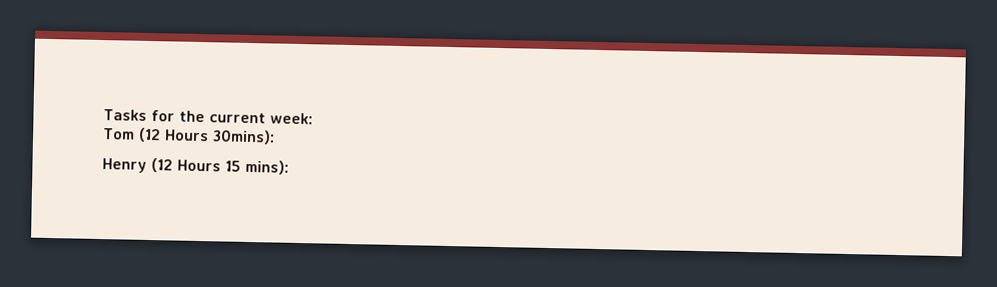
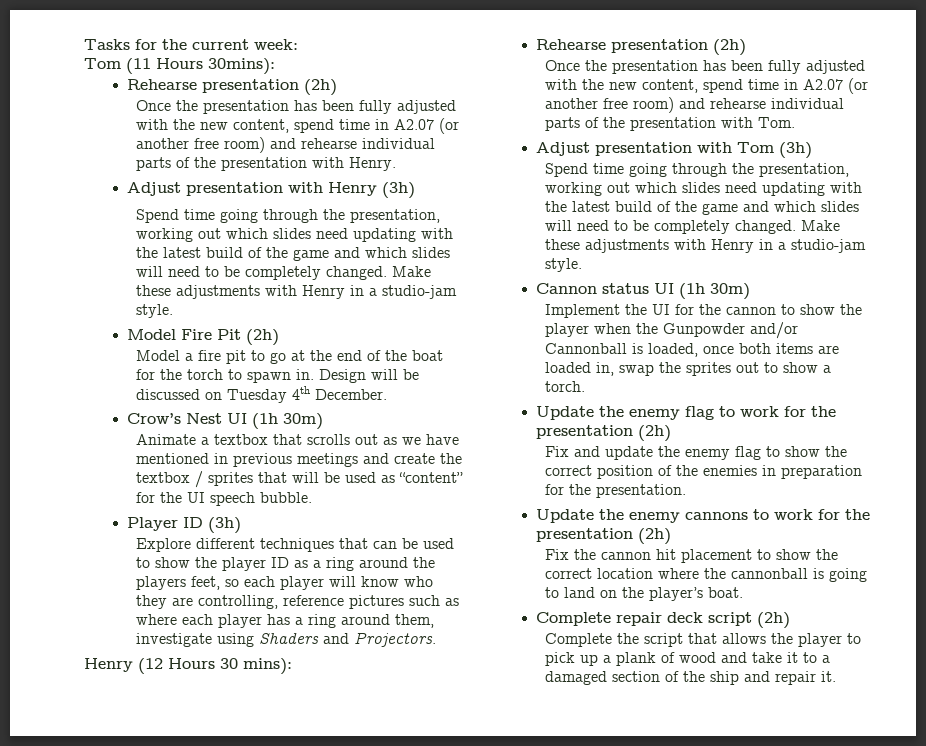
[137,127,161,143] (12 -> [126,58,151,74] (11
(275, 137) none -> [127,79,338,96] [135,100,456,114] [135,118,459,134] [135,137,435,153] [135,157,396,171] [127,182,416,199] [135,209,440,223] [135,228,453,242] [135,247,450,261] [135,266,431,280] [135,285,457,299] [135,304,173,318] [127,329,280,346] [135,350,443,364] [135,369,419,383] [135,386,387,403] [127,413,324,430] [135,434,459,445] [135,453,462,467] [135,471,463,488] [135,492,312,506] [127,517,242,534] [135,538,454,552] [135,557,435,571] [135,576,433,590] [135,595,459,609] [135,614,434,628] [135,632,436,647] // Rehearse presentation (2h) // Once the presentation has been fully adjusted with the new content, spend time in A2.07 (or another free room) and rehearse individual parts of the presentation with Henry. // Adjust presentation with Henry (3h) // Spend time going through the presentation, working out which slides need updating with the latest build of the game and which slides will need to be completely changed. Make these adjustments with Henry in a studio-jam style. // Model Fire Pit (2h) // Model a fire pit to go at the end of the boat for the torch to spawn in. Design will be discussed on Tuesday 4th December. // Crow’s Nest UI (1h 30m) // Animate a textbox that scrolls out as we have mentioned in previous meetings and create the textbox / sprites that will be used as “content” for the UI speech bubble. // Player ID (3h) // Explore different techniques that can be used to show the player ID as a ring around the players feet, so each player will know who they are controlling, reference pictures such as where each player has a ring around them, investigate using Shaders and Projectors.
[225,160,241,172] 15 -> [220,658,238,669] 30
(289, 167) none -> [536,39,747,56] [544,60,865,74] [544,78,868,94] [544,97,844,113] [544,117,795,131] [536,142,813,159] [544,163,849,177] [544,182,862,196] [544,201,859,215] [544,220,840,234] [544,239,866,253] [544,258,582,272] [536,283,751,300] [544,304,862,318] [544,322,798,339] [544,343,839,357] [544,362,831,376] [544,381,585,392] [536,406,837,420] [536,425,672,442] [544,446,847,460] [544,465,862,479] [544,484,686,498] [536,509,871,523] [536,528,672,545] [544,549,838,563] [544,568,867,582] [544,587,743,601] [536,612,791,629] [544,633,861,647] [544,652,830,666] [544,671,836,685] // Rehearse presentation (2h) // Once the presentation has been fully adjusted with the new content, spend time in A2.07 (or another free room) and rehearse individual parts of the presentation with Tom. // Adjust presentation with Tom (3h) // Spend time going through the presentation, working out which slides need updating with the latest build of the game and which slides will need to be completely changed. Make these adjustments with Henry in a studio-jam style. // Cannon status UI (1h 30m) // Implement the UI for the cannon to show the player when the Gunpowder and/or Cannonball is loaded, once both items are loaded in, swap the sprites out to show a torch. // Update the enemy flag to work for the presentation (2h) // Fix and update the enemy flag to show the correct position of the enemies in preparation for the presentation. // Update the enemy cannons to work for the presentation (2h) // Fix the cannon hit placement to show the correct location where the cannonball is going to land on the player’s boat. // Complete repair deck script (2h) // Complete the script that allows the player to pick up a plank of wood and take it to a damaged section of the ship and repair it.

